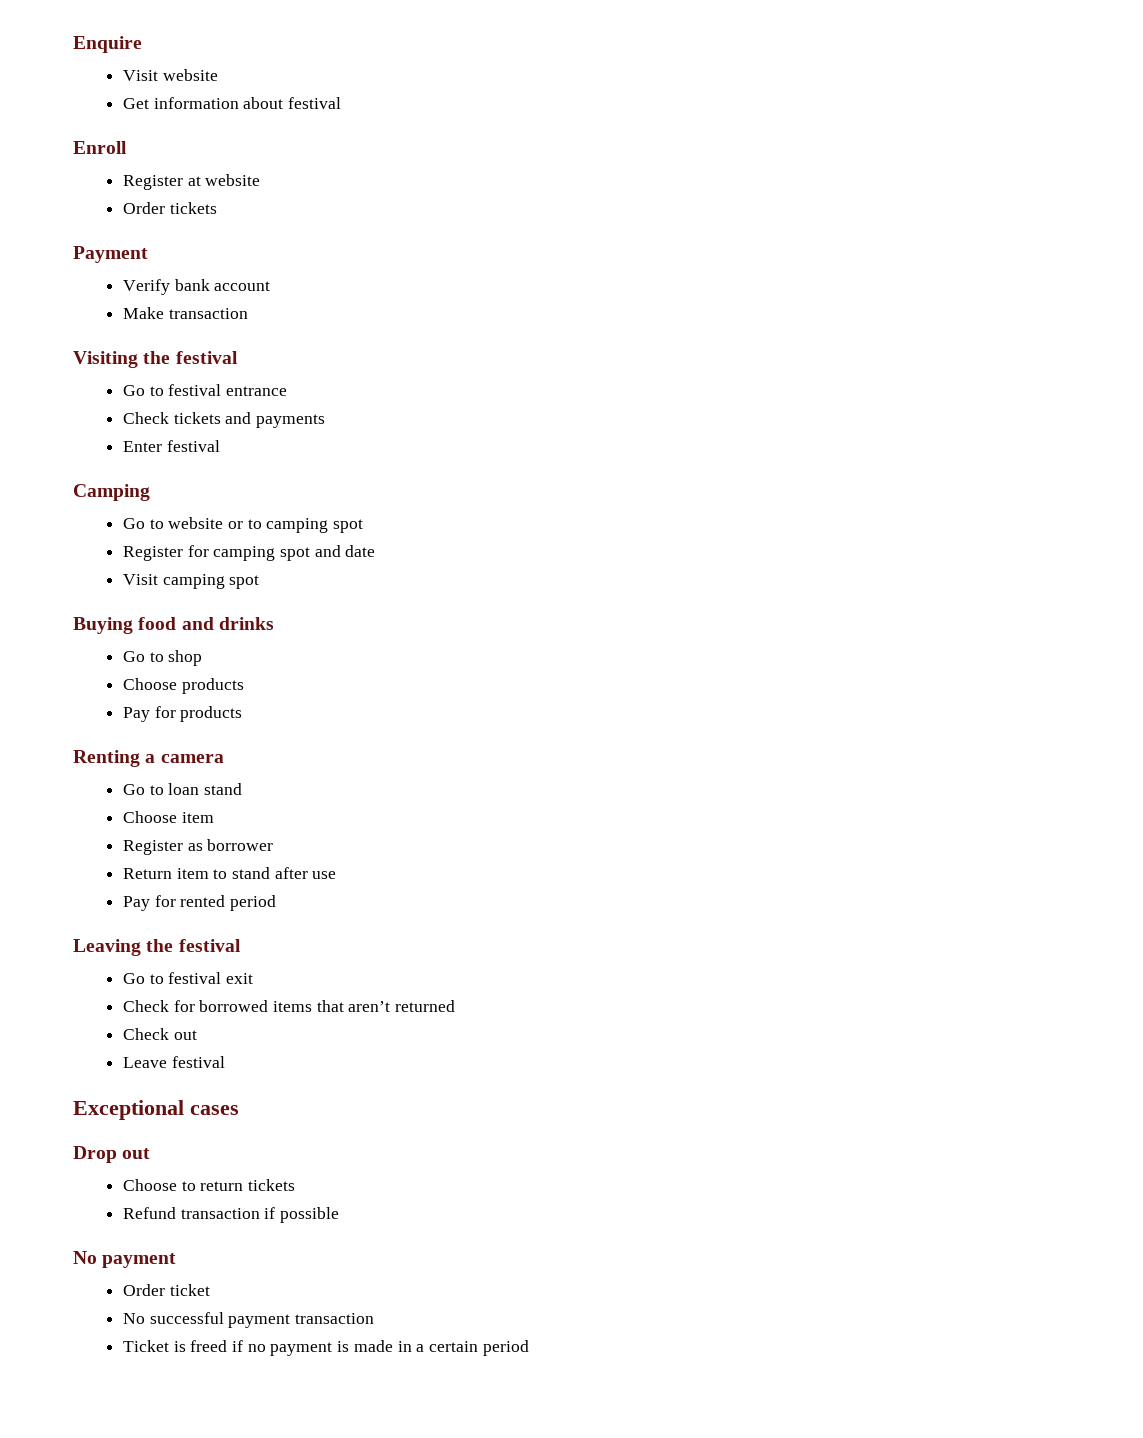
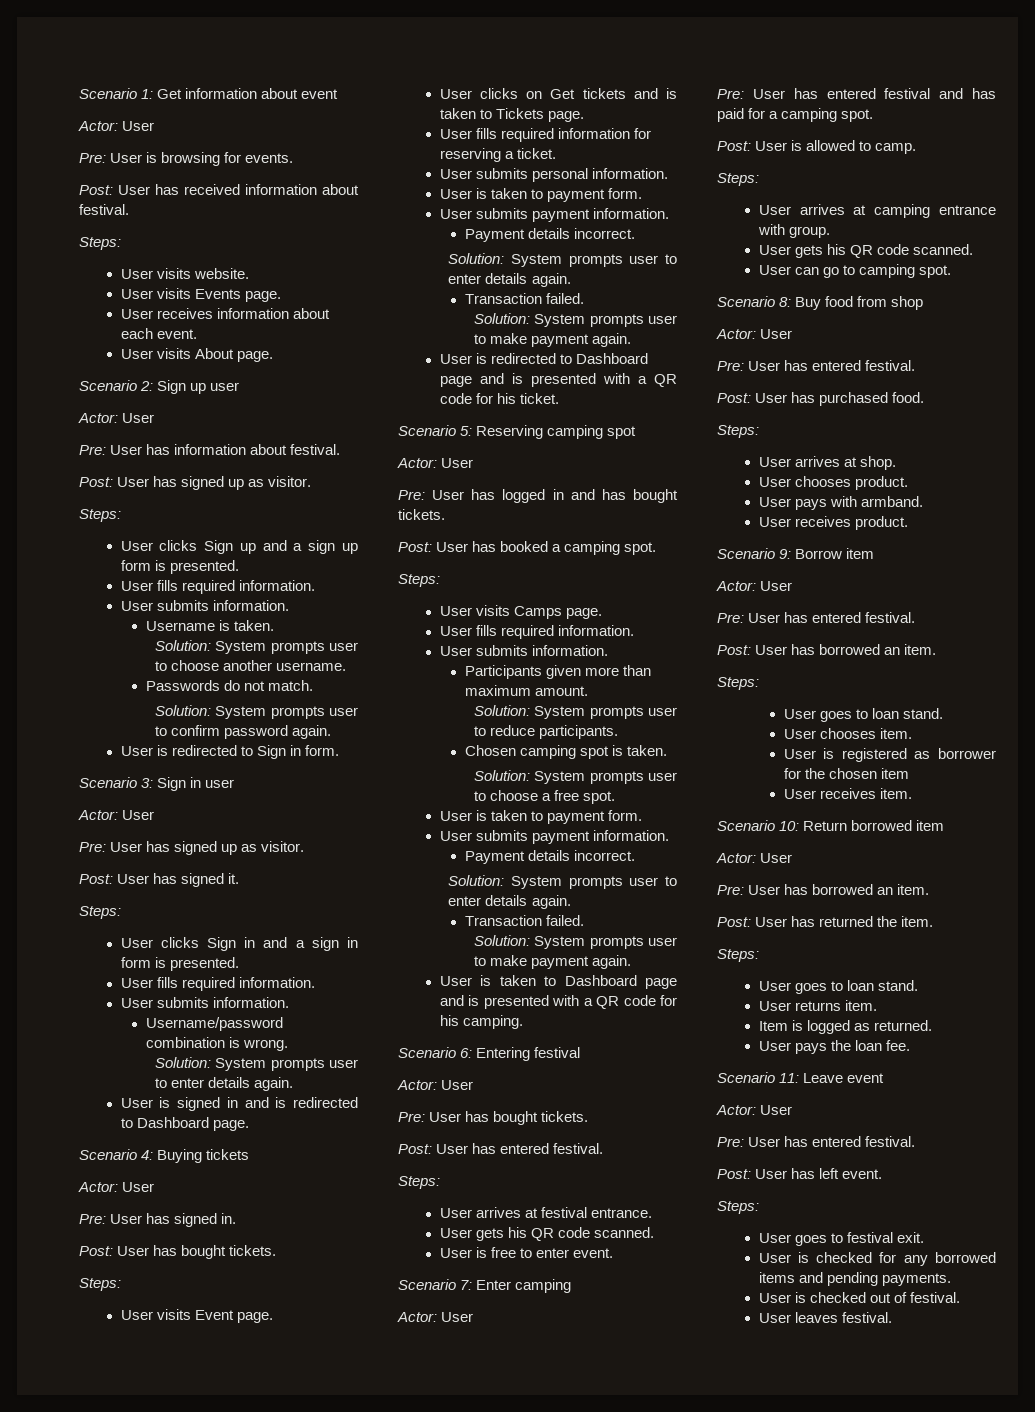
[73,36,142,53] [122,69,218,81] [122,97,341,109] [73,141,127,154] [122,174,261,190] [122,202,217,214] [73,246,148,263] [122,279,271,295] [122,307,248,319] [73,351,238,368] [122,384,287,396] [122,412,325,428] [122,440,220,452] [73,484,150,501] [122,517,364,533] [122,545,376,561] [122,574,260,589] [73,617,274,634] [122,650,203,666] [122,678,244,694] [122,706,243,722] [73,750,224,767] [122,783,242,795] [122,811,214,823] [122,839,274,855] [122,867,337,879] [122,895,276,911] [73,939,241,956] [122,972,253,984] [122,1000,456,1012] [122,1028,197,1040] [122,1056,225,1068] [73,1100,239,1120] [73,1146,151,1163] [122,1179,295,1191] [122,1207,339,1223] [73,1251,177,1268] [122,1284,210,1296] [122,1312,374,1328] [122,1340,529,1356] Enquire // Visit website // Get information about festival // Enroll // Register at website // Order tickets // Payment // Verify bank account // Make transaction // Visiting the festival // Go to festival entrance // Check tickets and payments // Enter festival // Camping // Go to website or to camping spot // Register for camping spot and date // Visit camping spot // Buying food and drinks // Go to shop // Choose products // Pay for products // Renting a camera // Go to loan stand // Choose item // Register as borrower // Return item to stand after use // Pay for rented period // Leaving the festival // Go to festival exit // Check for borrowed items that aren’t returned // Check out // Leave festival // Exceptional cases // Drop out // Choose to return tickets // Refund transaction if possible // No payment // Order ticket // No successful payment transaction // Ticket is freed if no payment is made in a certain period -> [79,88,339,99] [78,121,155,131] [79,152,294,166] [79,184,359,195] [79,204,129,215] [79,237,121,250] [120,268,249,279] [120,288,281,302] [120,308,330,319] [120,328,197,339] [120,348,273,362] [79,380,240,394] [78,413,155,423] [79,444,341,455] [79,476,312,490] [79,509,121,522] [120,540,358,554] [120,560,239,574] [120,580,315,594] [120,600,289,611] [145,620,275,631] [154,640,358,654] [154,660,346,671] [145,680,314,691] [154,705,358,719] [154,725,331,739] [120,745,340,759] [79,777,235,791] [78,810,155,820] [79,841,305,855] [79,873,240,887] [79,906,121,919] [120,937,359,951] [120,957,239,971] [120,977,315,991] [120,997,289,1008] [145,1017,283,1031] [145,1037,289,1051] [154,1057,358,1071] [154,1077,293,1091] [120,1097,358,1111] [120,1117,249,1131] [79,1149,250,1163] [78,1182,155,1192] [79,1213,237,1227] [79,1245,277,1259] [79,1278,121,1291] [120,1309,273,1323] [439,88,677,99] [439,108,584,122] [439,128,651,142] [439,148,556,162] [439,168,668,182] [439,188,642,202] [439,208,669,222] [464,228,636,242] [448,253,677,267] [448,273,571,287] [464,293,584,304] [473,313,677,327] [473,333,631,347] [439,353,648,364] [439,373,677,387] [439,393,559,404] [398,425,637,439] [397,458,474,468] [398,489,678,503] [398,509,445,520] [398,541,657,555] [398,574,440,587] [439,605,602,619] [439,625,634,639] [439,645,608,656] [464,665,652,679] [464,685,588,696] [473,705,677,719] [473,725,618,739] [464,745,668,759] [473,770,677,784] [473,790,615,804] [439,810,642,824] [439,830,669,844] [464,850,636,864] [448,875,677,889] [448,895,571,909] [464,915,584,926] [473,935,677,949] [473,955,631,969] [439,975,677,989] [439,995,677,1009] [439,1015,523,1029] [398,1047,581,1061] [397,1080,474,1090] [398,1111,589,1125] [398,1143,604,1154] [398,1176,440,1189] [439,1207,652,1218] [439,1227,654,1241] [439,1247,613,1258] [398,1279,572,1293] [397,1312,474,1322] [717,88,996,99] [717,108,874,122] [717,140,917,154] [717,173,759,186] [758,204,996,218] [757,224,830,238] [758,244,973,258] [758,264,951,278] [717,296,924,310] [716,329,793,339] [717,360,916,371] [717,392,925,406] [717,425,759,438] [758,456,896,470] [758,476,908,490] [758,496,923,510] [758,516,908,530] [717,548,875,559] [716,581,793,591] [717,612,916,623] [717,644,937,655] [717,677,759,690] [783,708,944,722] [783,728,913,739] [783,748,996,762] [783,768,910,779] [783,788,913,799] [717,820,945,831] [716,853,793,863] [717,884,930,895] [717,916,934,927] [717,949,759,962] [758,980,918,994] [758,1000,877,1011] [758,1020,932,1034] [758,1040,910,1054] [717,1072,885,1083] [716,1105,793,1115] [717,1136,916,1147] [717,1168,883,1179] [717,1201,759,1214] [758,1232,924,1246] [758,1252,996,1266] [758,1272,951,1286] [758,1292,960,1303] [758,1312,892,1323] Scenario 1: Get information about event // Actor: User // Pre: User is browsing for events. // Post: User has received information about festival. // Steps: // User visits website. // User visits Events page. // User receives information about each event. // User visits About page. // Scenario 2: Sign up user // Actor: User // Pre: User has information about festival. // Post: User has signed up as visitor. // Steps: // User clicks Sign up and a sign up form is presented. // User fills required information. // User submits information. // Username is taken. // Solution: System prompts user to choose another username. // Passwords do not match. // Solution: System prompts user to confirm password again. // User is redirected to Sign in form. // Scenario 3: Sign in user // Actor: User // Pre: User has signed up as visitor. // Post: User has signed it. // Steps: // User clicks Sign in and a sign in form is presented. // User fills required information. // User submits information. // Username/password combination is wrong. // Solution: System prompts user to enter details again. // User is signed in and is redirected to Dashboard page. // Scenario 4: Buying tickets // Actor: User // Pre: User has signed in. // Post: User has bought tickets. // Steps: // User visits Event page. // User clicks on Get tickets and is taken to Tickets page. // User fills required information for reserving a ticket. // User submits personal information. // User is taken to payment form. // User submits payment information. // Payment details incorrect. // Solution: System prompts user to enter details again. // Transaction failed. // Solution: System prompts user to make payment again. // User is redirected to Dashboard page and is presented with a QR code for his ticket. // Scenario 5: Reserving camping spot // Actor: User // Pre: User has logged in and has bought tickets. // Post: User has booked a camping spot. // Steps: // User visits Camps page. // User fills required information. // User submits information. // Participants given more than maximum amount. // Solution: System prompts user to reduce participants. // Chosen camping spot is taken. // Solution: System prompts user to choose a free spot. // User is taken to payment form. // User submits payment information. // Payment details incorrect. // Solution: System prompts user to enter details again. // Transaction failed. // Solution: System prompts user to make payment again. // User is taken to Dashboard page and is presented with a QR code for his camping. // Scenario 6: Entering festival // Actor: User // Pre: User has bought tickets. // Post: User has entered festival. // Steps: // User arrives at festival entrance. // User gets his QR code scanned. // User is free to enter event. // Scenario 7: Enter camping // Actor: User // Pre: User has entered festival and has paid for a camping spot. // Post: User is allowed to camp. // Steps: // User arrives at camping entrance with group. // User gets his QR code scanned. // User can go to camping spot. // Scenario 8: Buy food from shop // Actor: User // Pre: User has entered festival. // Post: User has purchased food. // Steps: // User arrives at shop. // User chooses product. // User pays with armband. // User receives product. // Scenario 9: Borrow item // Actor: User // Pre: User has entered festival. // Post: User has borrowed an item. // Steps: // User goes to loan stand. // User chooses item. // User is registered as borrower for the chosen item // User receives item. // Scenario 10: Return borrowed item // Actor: User // Pre: User has borrowed an item. // Post: User has returned the item. // Steps: // User goes to loan stand. // User returns item. // Item is logged as returned. // User pays the loan fee. // Scenario 11: Leave event // Actor: User // Pre: User has entered festival. // Post: User has left event. // Steps: // User goes to festival exit. // User is checked for any borrowed items and pending payments. // User is checked out of festival. // User leaves festival.

